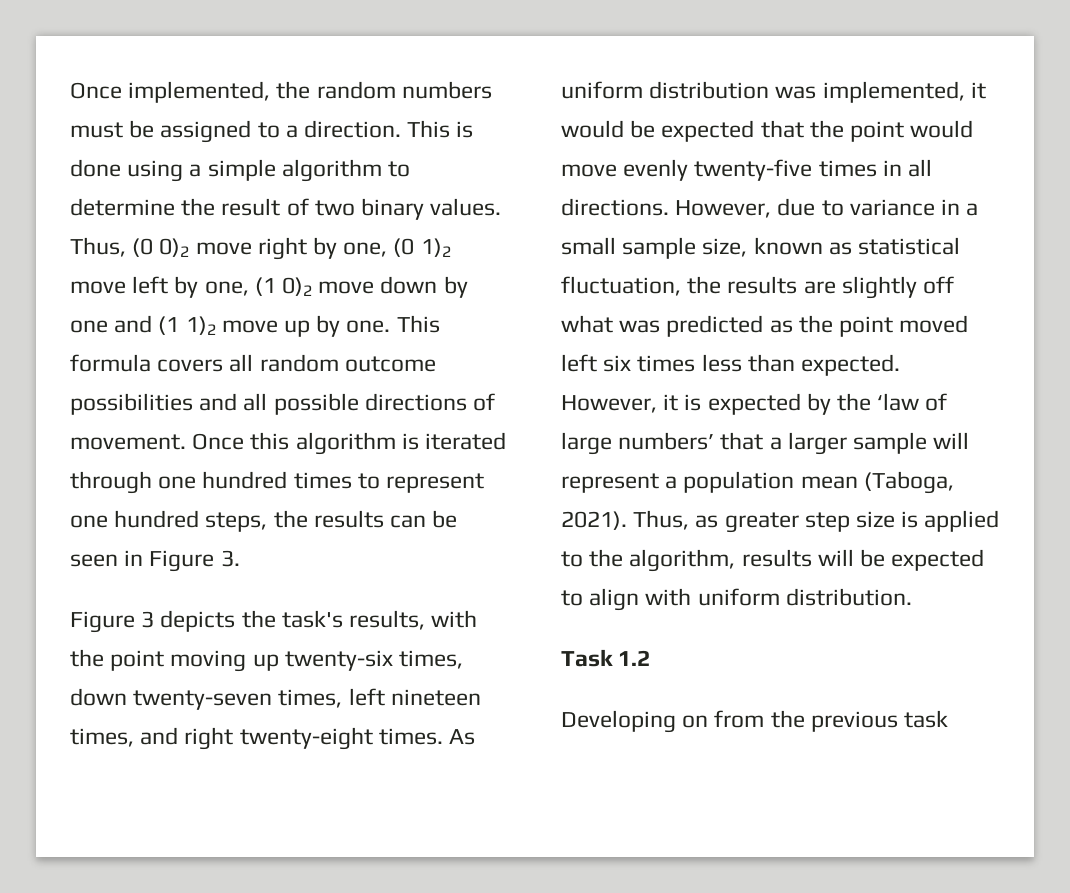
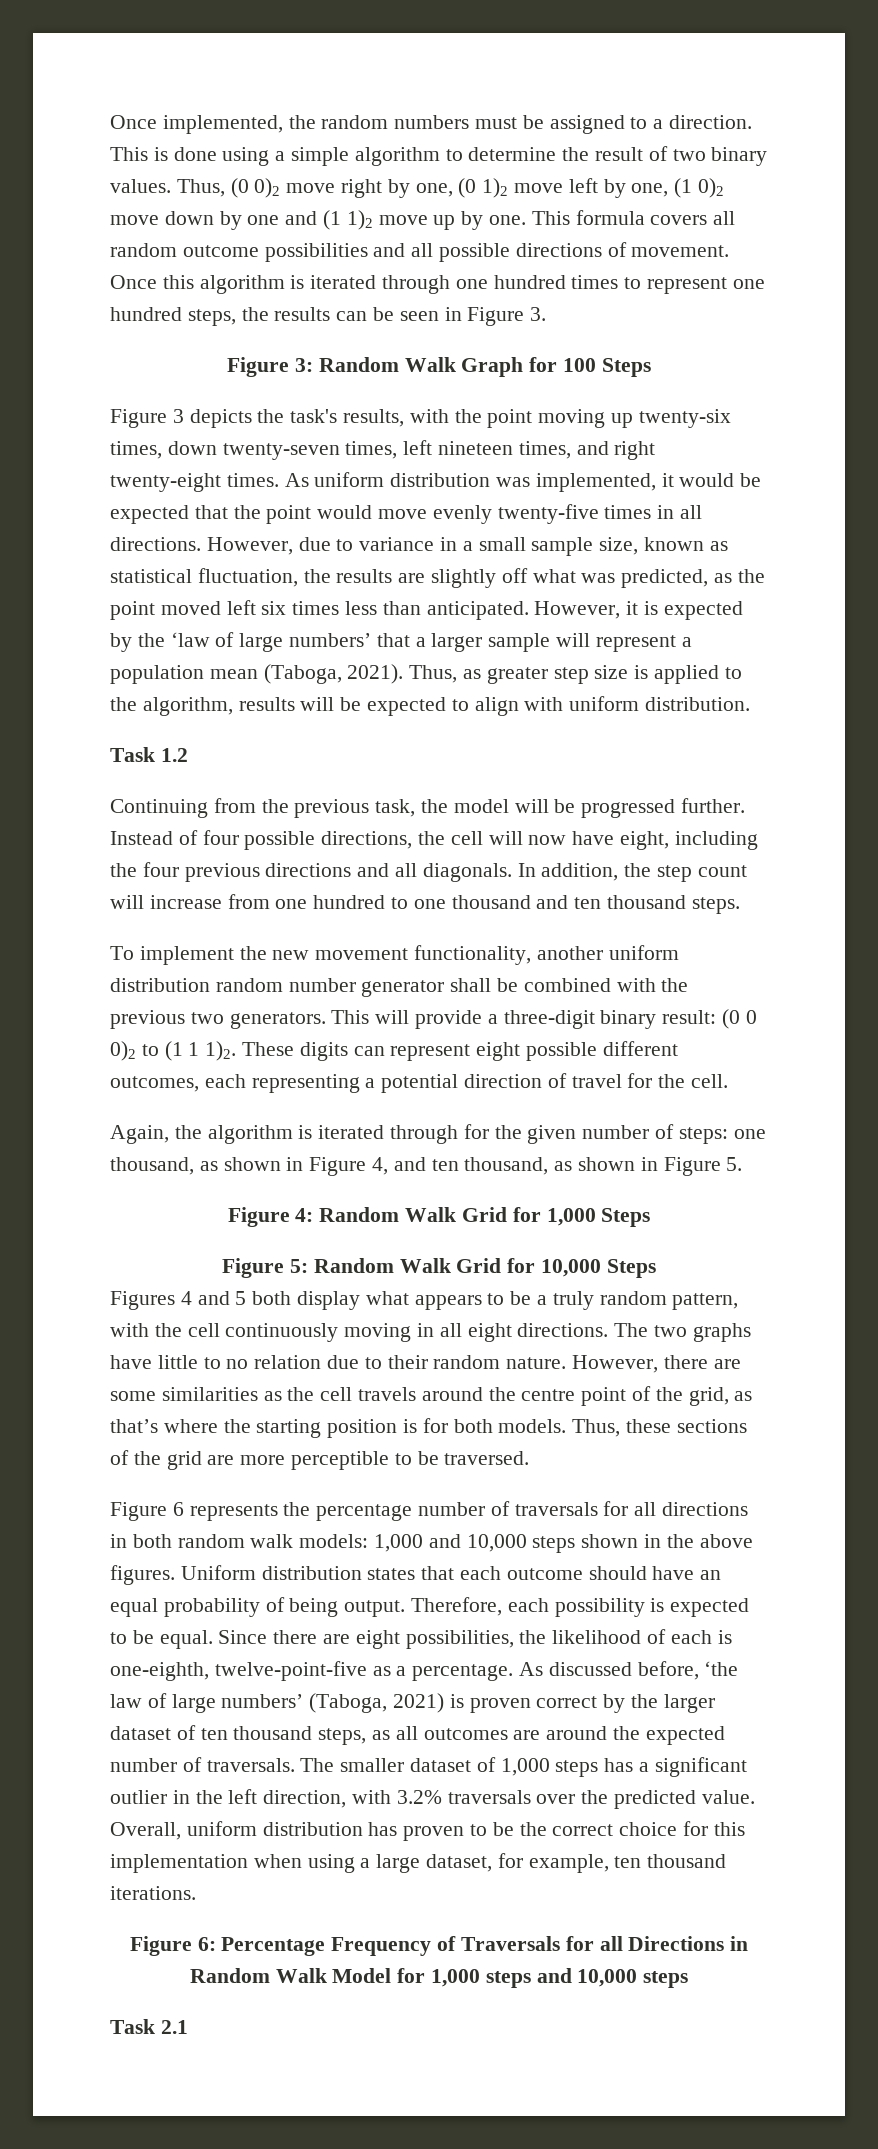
(240, 558) none -> [227,357,651,377] // Figure 3: Random Walk Graph for 100 Steps
[666,315,764,337] predicted -> [621,569,709,588] predicted,
[801,354,901,376] expected. -> [426,601,529,620] anticipated.
[561,710,709,733] Developing on -> [110,799,208,818] Continuing
[904,710,949,728] task -> [375,798,746,818] [110,830,758,850] [110,862,747,882] [110,894,740,914] [110,945,679,965] [110,978,689,997] [110,1009,757,1029] [110,1041,678,1061] [110,1073,729,1093] [110,1124,766,1144] [110,1157,743,1176] [227,1207,651,1227] [222,1258,656,1278] [110,1291,739,1310] [110,1323,751,1342] [110,1355,741,1373] [110,1386,753,1406] [110,1418,747,1438] [110,1450,530,1470] [110,1501,749,1521] [110,1534,753,1553] [110,1565,722,1585] [110,1597,750,1617] [110,1629,732,1649] [110,1661,739,1681] [110,1693,715,1713] [110,1725,725,1745] [110,1757,747,1777] [110,1789,755,1809] [110,1821,745,1841] [110,1853,727,1873] [110,1886,196,1900] [129,1936,749,1956] [189,1968,689,1988] [110,2019,188,2034] task, the model will be progressed further. Instead of four possible directions, the cell will now have eight, including the four previous directions and all diagonals. In addition, the step count will increase from one hundred to one thousand and ten thousand steps. // To implement the new movement functionality, another uniform distribution random number generator shall be combined with the previous two generators. This will provide a three-digit binary result: (0 0 0)2 to (1 1 1)2. These digits can represent eight possible different outcomes, each representing a potential direction of travel for the cell. // Again, the algorithm is iterated through for the given number of steps: one thousand, as shown in Figure 4, and ten thousand, as shown in Figure 5. // Figure 4: Random Walk Grid for 1,000 Steps // Figure 5: Random Walk Grid for 10,000 Steps // Figures 4 and 5 both display what appears to be a truly random pattern, with the cell continuously moving in all eight directions. The two graphs have little to no relation due to their random nature. However, there are some similarities as the cell travels around the centre point of the grid, as that’s where the starting position is for both models. Thus, these sections of the grid are more perceptible to be traversed. // Figure 6 represents the percentage number of traversals for all directions in both random walk models: 1,000 and 10,000 steps shown in the above figures. Uniform distribution states that each outcome should have an equal probability of being output. Therefore, each possibility is expected to be equal. Since there are eight possibilities, the likelihood of each is one-eighth, twelve-point-five as a percentage. As discussed before, ‘the law of large numbers’ (Taboga, 2021) is proven correct by the larger dataset of ten thousand steps, as all outcomes are around the expected number of traversals. The smaller dataset of 1,000 steps has a significant outlier in the left direction, with 3.2% traversals over the predicted value. Overall, uniform distribution has proven to be the correct choice for this implementation when using a large dataset, for example, ten thousand iterations. // Figure 6: Percentage Frequency of Traversals for all Directions in Random Walk Model for 1,000 steps and 10,000 steps // Task 2.1

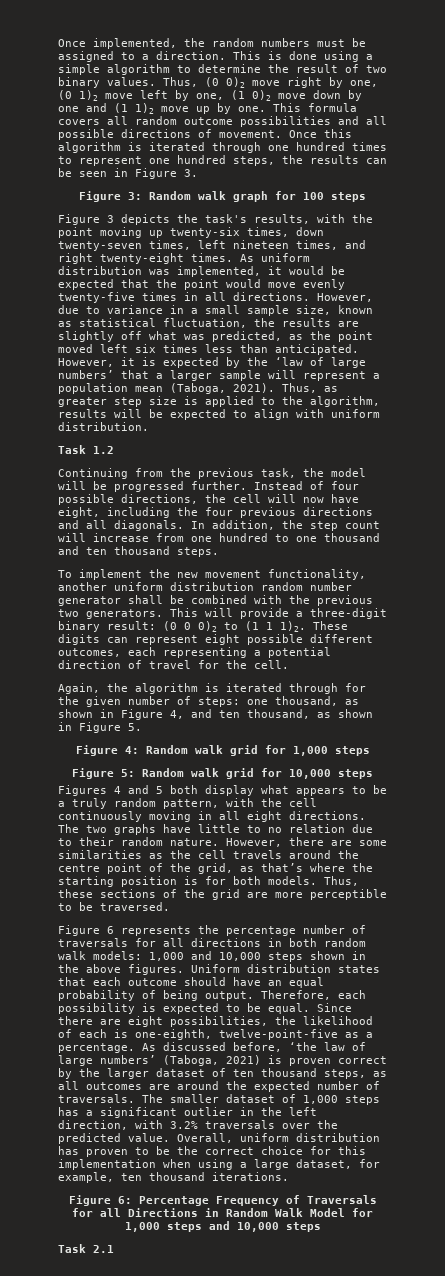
[404,357,524,377] Walk Graph -> [198,191,268,202] walk graph
[601,358,651,377] Steps -> [331,192,366,202] steps
[405,1207,651,1227] Walk Grid for 1,000 Steps -> [194,745,370,756] walk grid for 1,000 steps
[399,1258,502,1273] Walk Grid -> [191,768,254,779] walk grid
[606,1259,656,1278] Steps -> [338,769,373,779] steps

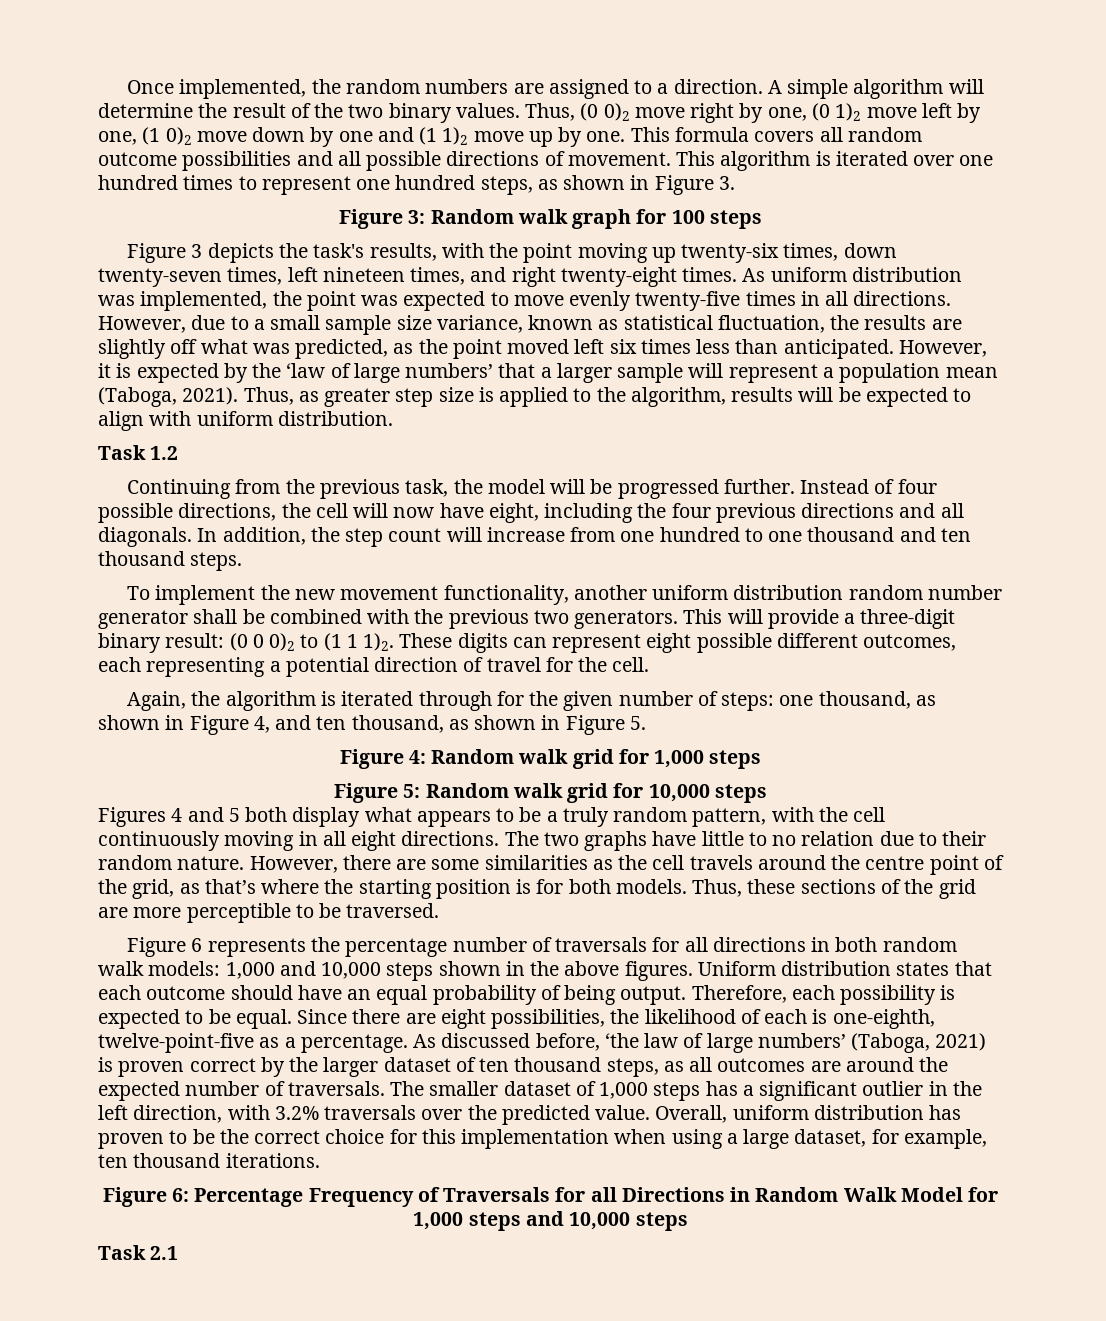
[317,38,366,47] must be -> [513,83,544,94] are
[233,51,373,62] This is done using a -> [767,80,782,94] A
[177,65,191,73] to -> [948,79,984,94] will
(359, 68) none -> [314,103,344,118] the
[289,129,352,138] [58,142,261,153] Once this algorithm is iterated through -> [676,151,955,171] This algorithm is iterated over
[282,155,387,164] [58,168,107,177] the results can be seen -> [537,175,626,190] as shown
[268,266,345,275] [58,279,261,290] it would be expected that the point would -> [272,291,509,311] the point was expected to
[107,305,184,314] variance in -> (249, 323) none
[296,305,331,315] size, -> [396,315,523,333] size variance,

